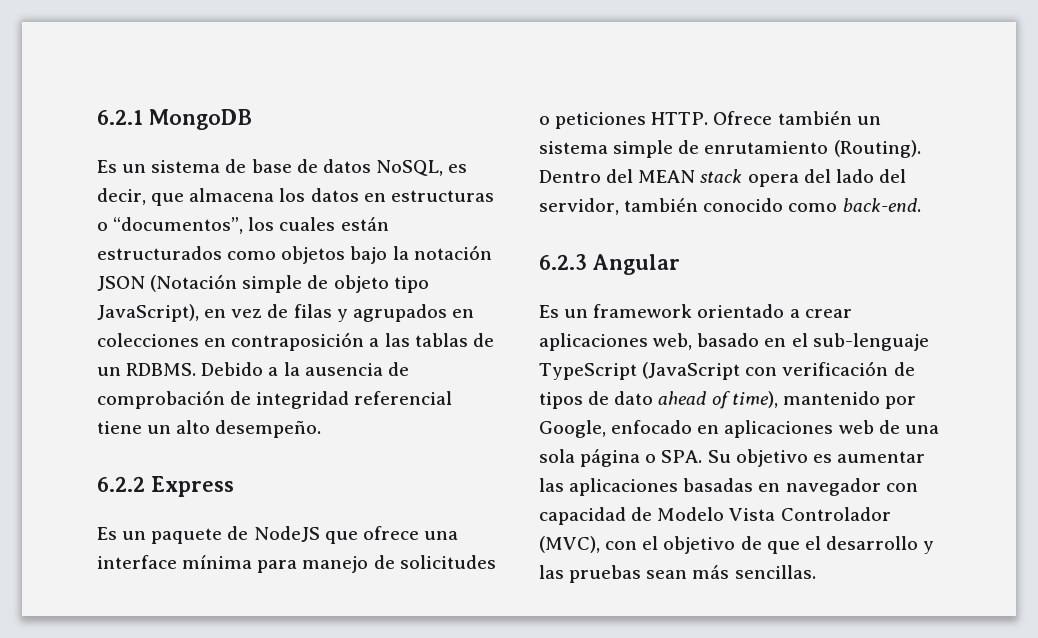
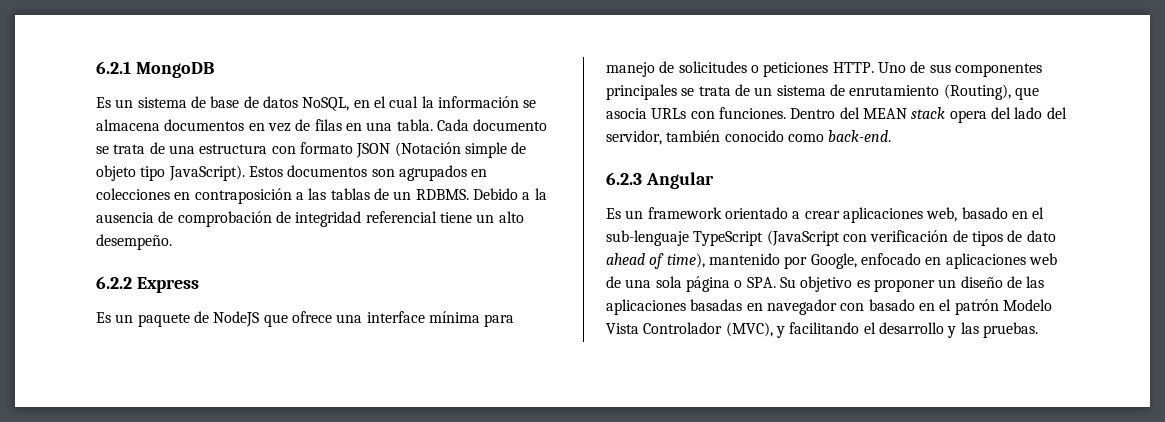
[448,164,468,173] [97,188,494,206] [97,217,389,234] [97,245,492,264] es decir, que almacena los datos en estructuras o “documentos”, los cuales están estructurados como objetos bajo la notación -> [353,96,537,108] [96,119,548,132] [96,142,353,154] en el cual la información se almacena documentos en vez de filas en una tabla. Cada documento se trata de una estructura con formato
[97,304,348,322] JavaScript), en vez de filas y -> [168,165,395,181] JavaScript). Estos documentos son
[713,111,881,125] [539,140,674,158] Ofrece también un sistema simple -> [877,61,1042,77] [606,84,826,100] Uno de sus componentes principales se trata de un sistema
[833,140,921,158] (Routing). -> [943,84,1039,100] [606,107,786,119] (Routing), que asocia URLs con funciones.
[836,451,925,463] aumentar -> [873,276,1022,292] proponer un diseño de
[539,507,891,525] [539,536,935,554] [539,565,816,583] capacidad de Modelo Vista Controlador (MVC), con el objetivo de que el desarrollo y las pruebas sean más sencillas. -> [868,299,1052,315] [606,322,1038,338] basado en el patrón Modelo Vista Controlador (MVC), y facilitando el desarrollo y las pruebas.

